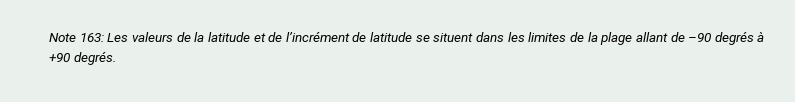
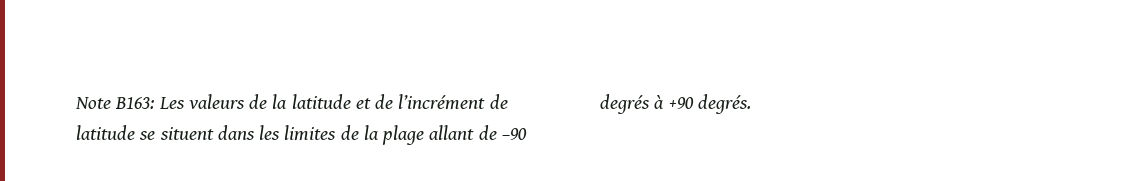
[79,33,104,42] 163: -> [115,97,155,109] B163:

